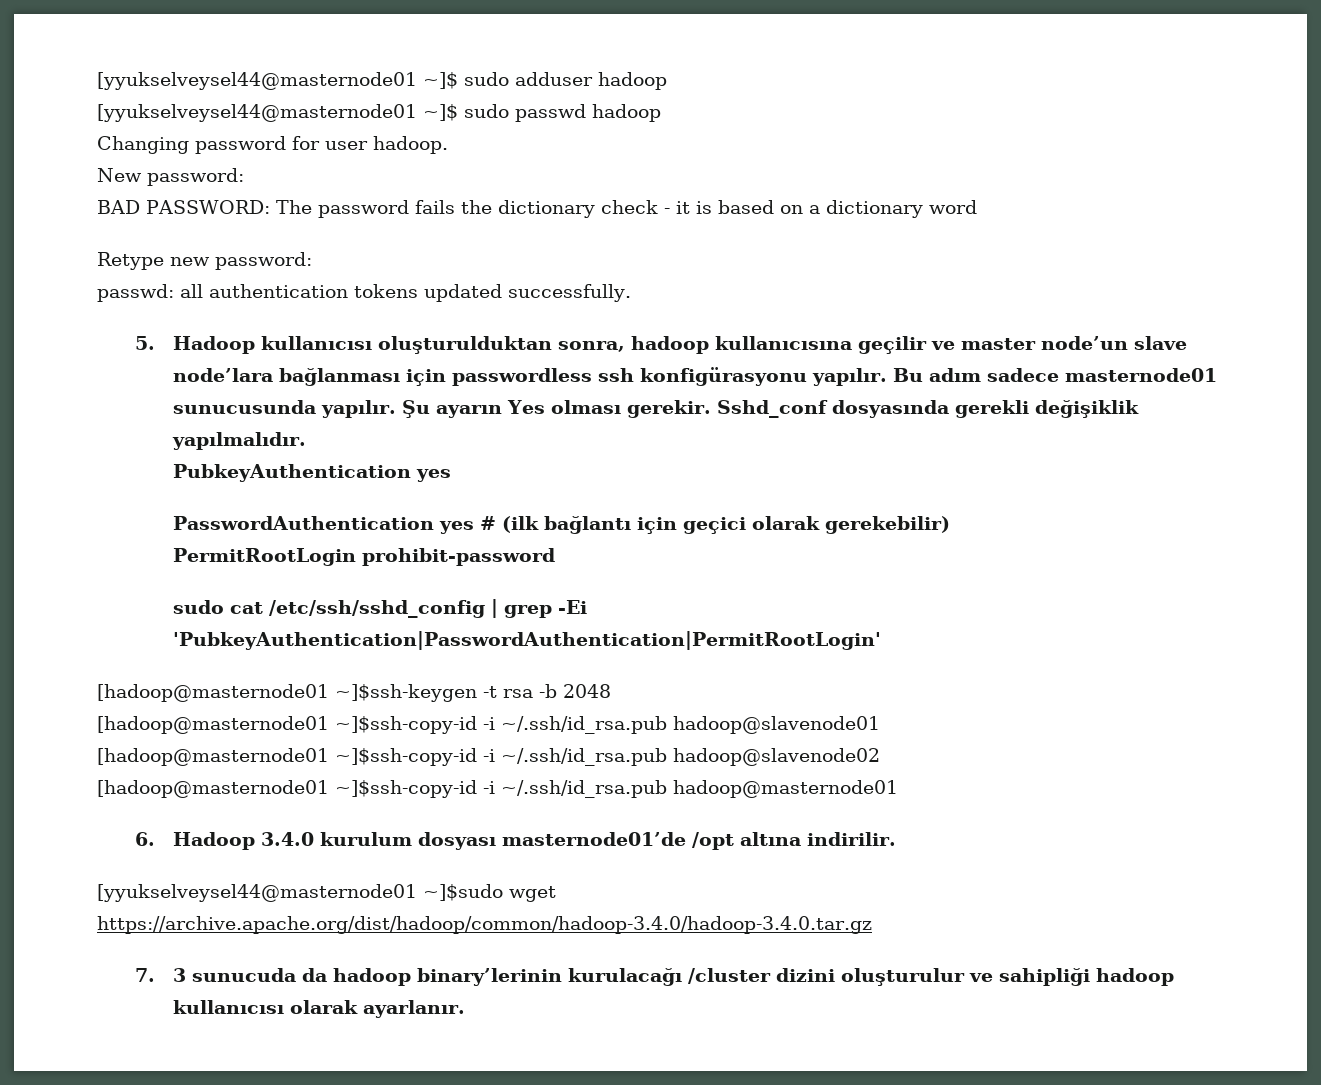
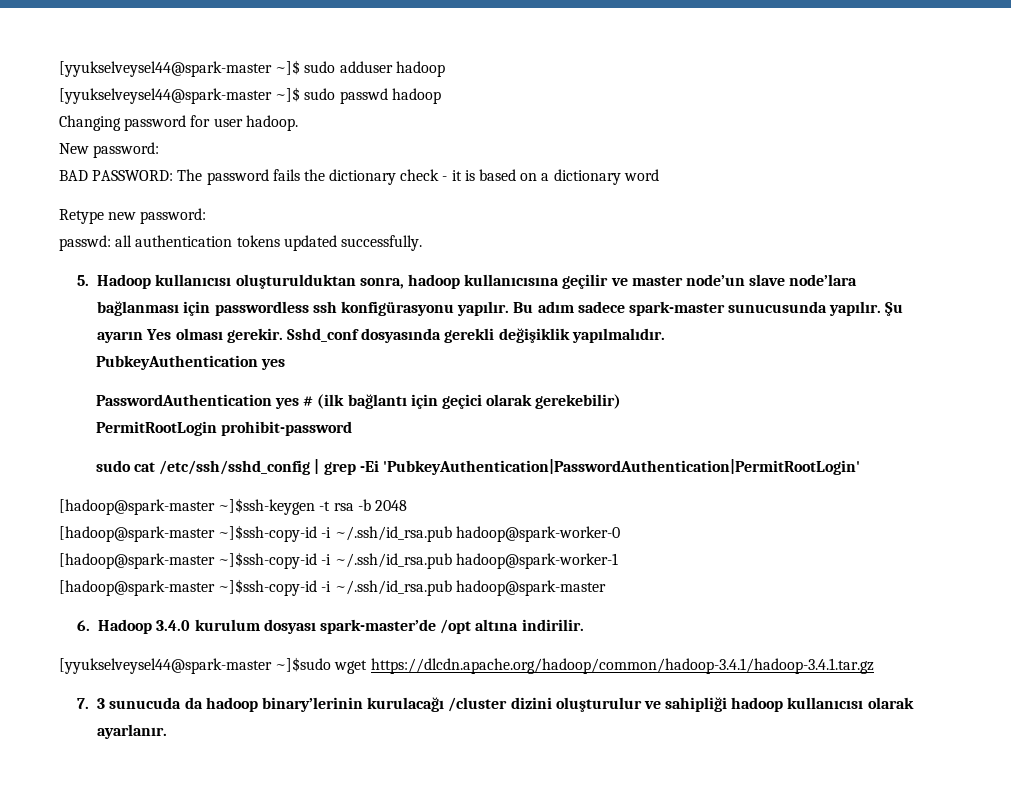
[97,72,417,90] [yyukselveysel44@masternode01 -> [59,61,272,77] [yyukselveysel44@spark-master
[97,104,417,122] [yyukselveysel44@masternode01 -> [59,88,272,104] [yyukselveysel44@spark-master
[1064,368,1217,382] masternode01 -> [628,301,725,316] spark-master
[97,684,329,702] [hadoop@masternode01 -> [59,499,215,515] [hadoop@spark-master
[97,716,880,734] [97,748,880,766] [97,780,898,798] [hadoop@masternode01 ~]$ssh-copy-id -i ~/.ssh/id_rsa.pub hadoop@slavenode01 // [hadoop@masternode01 ~]$ssh-copy-id -i ~/.ssh/id_rsa.pub hadoop@slavenode02 // [hadoop@masternode01 ~]$ssh-copy-id -i ~/.ssh/id_rsa.pub hadoop@masternode01 -> [59,525,620,542] [59,552,618,569] [59,579,606,596] [hadoop@spark-master ~]$ssh-copy-id -i ~/.ssh/id_rsa.pub hadoop@spark-worker-0 // [hadoop@spark-master ~]$ssh-copy-id -i ~/.ssh/id_rsa.pub hadoop@spark-worker-1 // [hadoop@spark-master ~]$ssh-copy-id -i ~/.ssh/id_rsa.pub hadoop@spark-master
[501,832,686,846] masternode01’de -> [319,619,436,634] spark-master’de
[97,884,417,902] [yyukselveysel44@masternode01 -> [59,658,272,674] [yyukselveysel44@spark-master
[97,916,872,934] https://archive.apache.org/dist/hadoop/common/hadoop-3.4.0/hadoop-3.4.0.tar.gz -> [370,658,874,674] https://dlcdn.apache.org/hadoop/common/hadoop-3.4.1/hadoop-3.4.1.tar.gz

